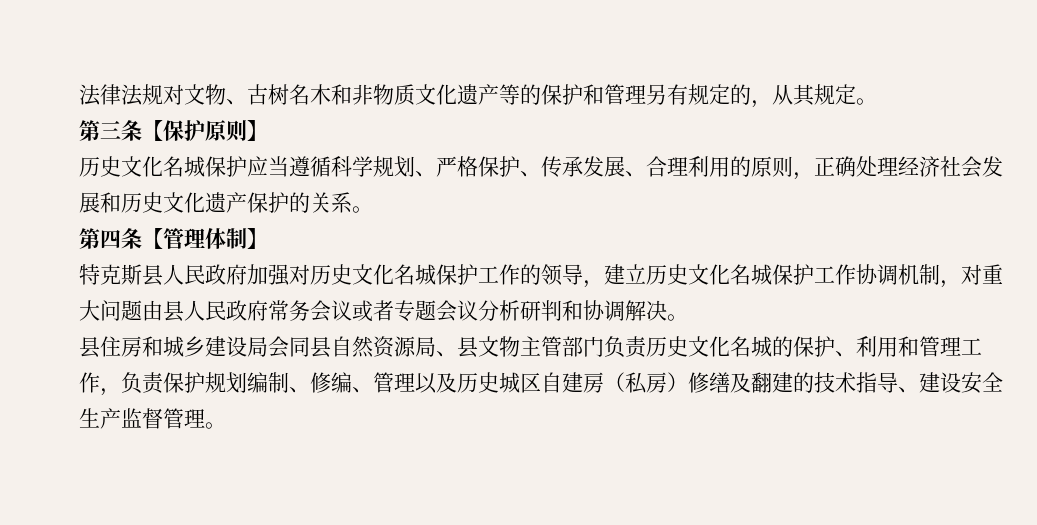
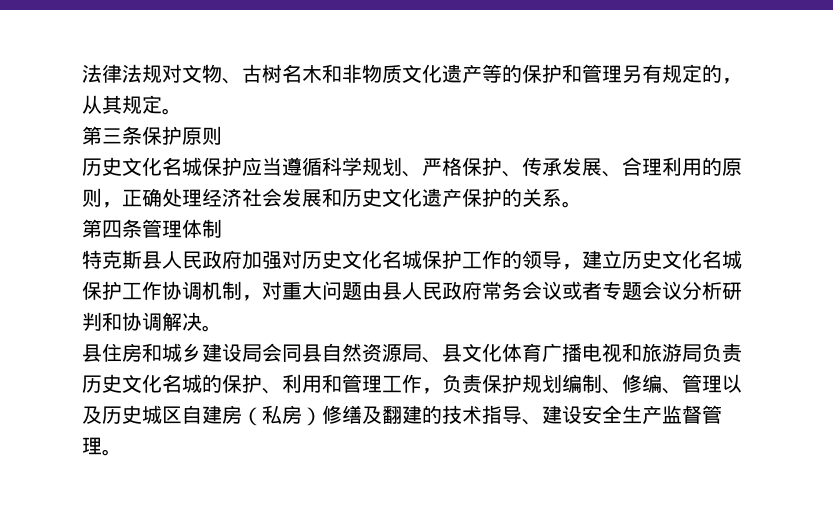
[142,120,163,141] 【 -> (142, 135) none
[247,120,268,141] 】 -> (222, 135) none
[142,228,163,249] 【 -> (142, 228) none
[247,228,268,249] 】 -> (222, 228) none
[499,336,604,357] 物主管部门 -> [482,343,702,363] 化体育广播电视和旅游局

